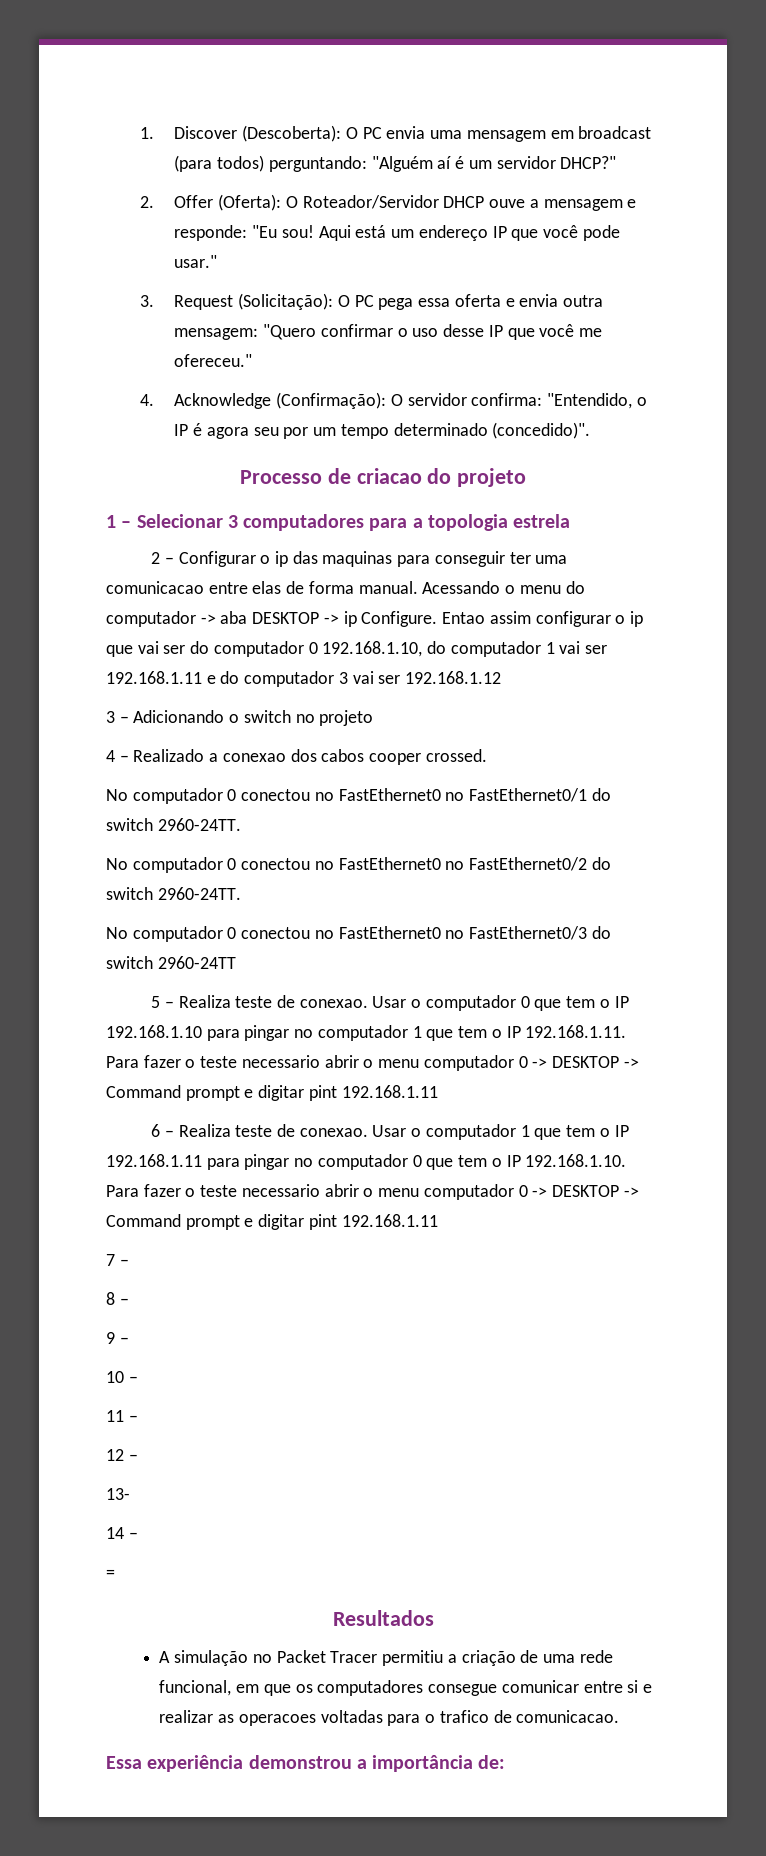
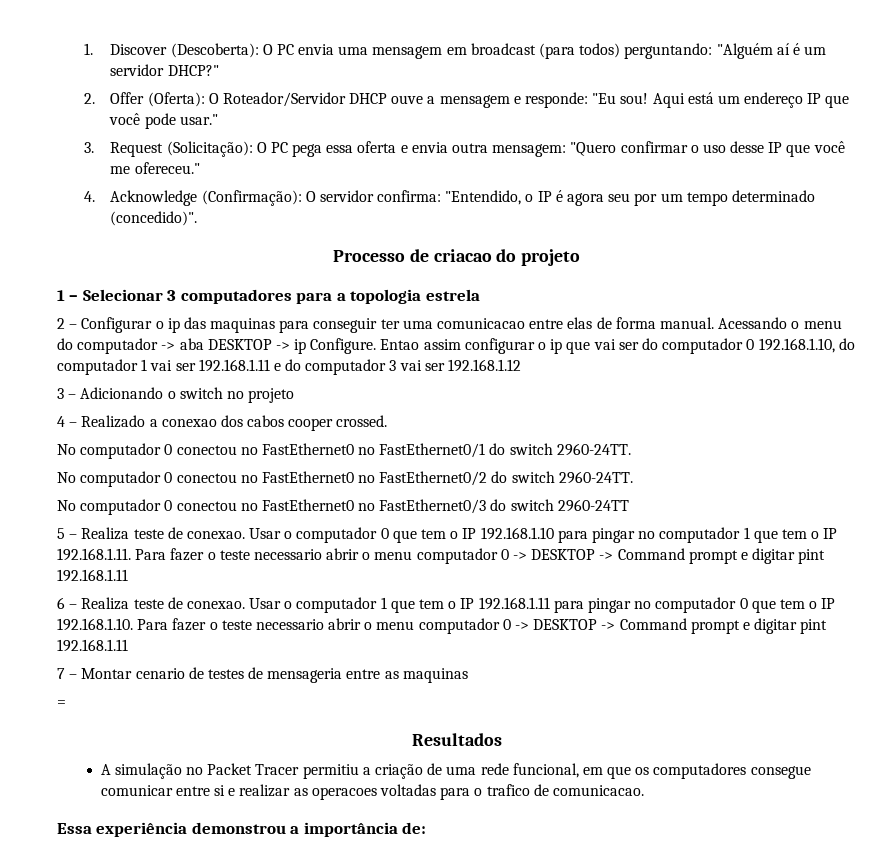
[106,1292,129,1305] [106,1332,129,1344] [106,1371,138,1383] [106,1410,138,1422] [106,1449,138,1461] [106,1488,130,1500] [106,1527,138,1539] // 8 – // 9 – // 10 – // 11 – // 12 – // 13- // 14 – -> [81,667,468,683] Montar cenario de testes de mensageria entre as maquinas

